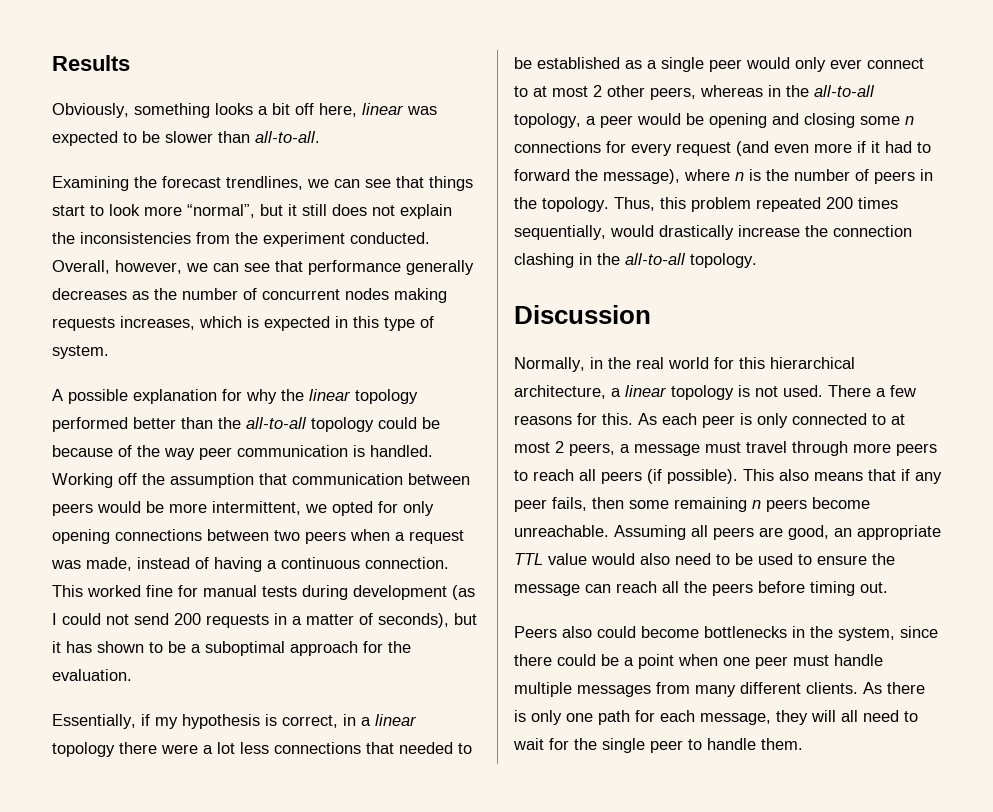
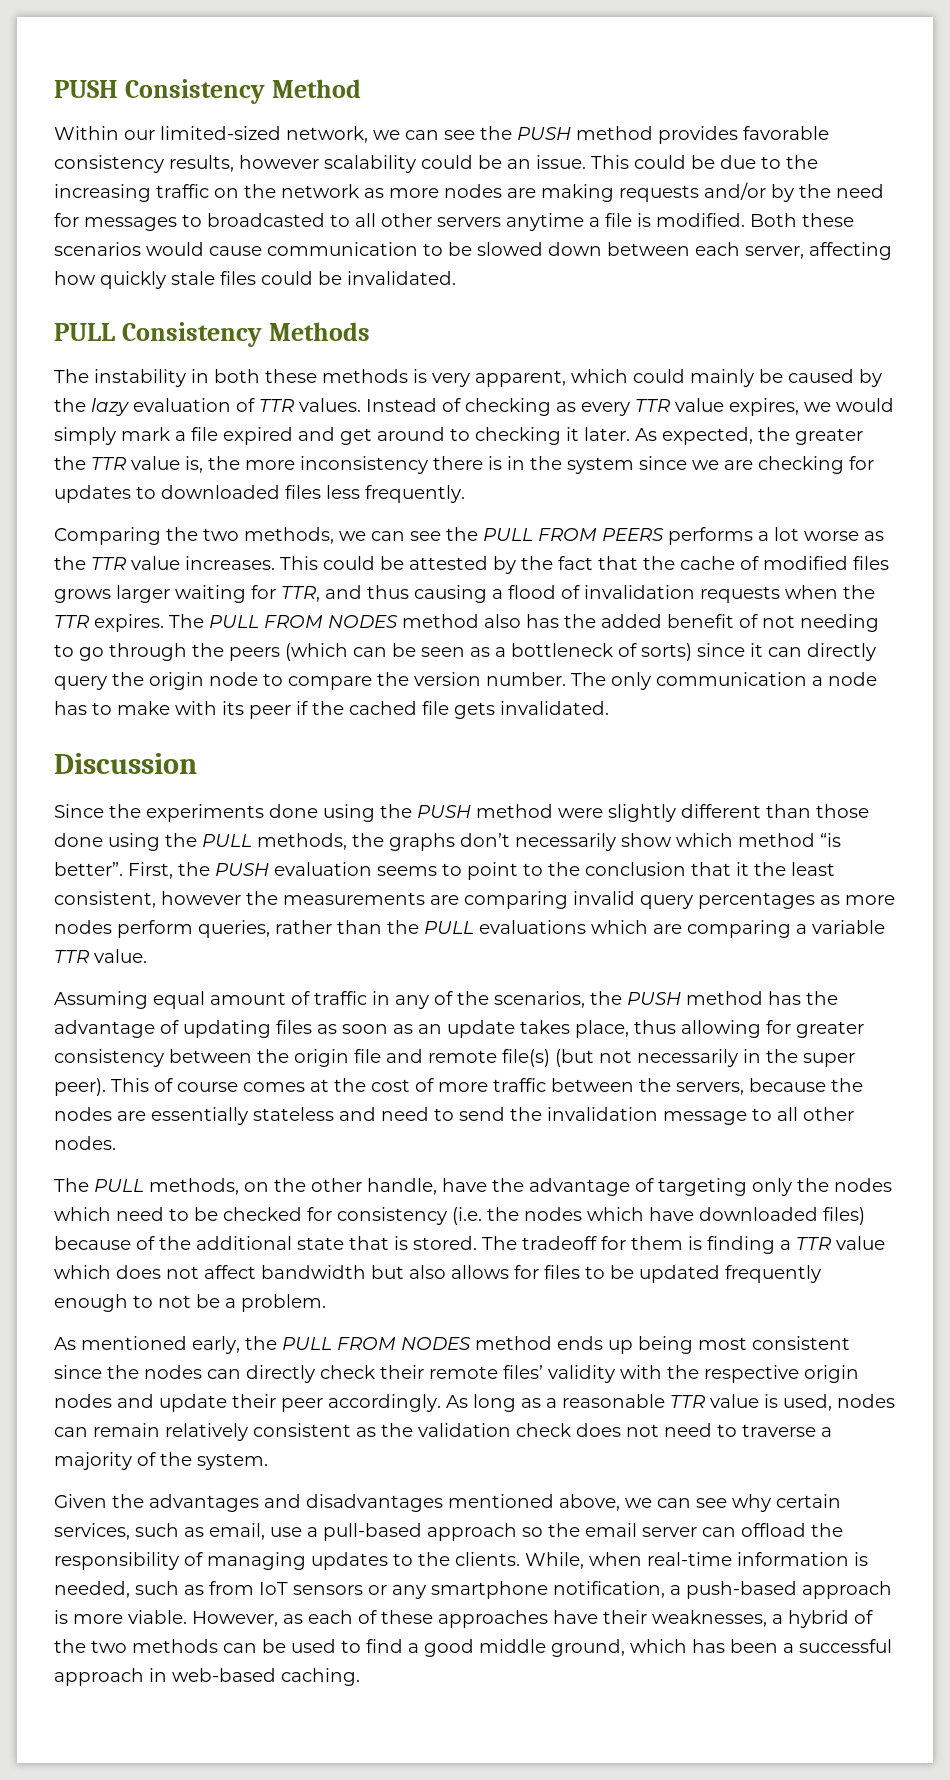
[52,55,130,71] [52,103,437,118] [52,131,320,146] [52,176,473,191] [52,204,452,219] [52,232,430,247] [52,260,474,275] [52,288,447,303] [52,316,434,331] [52,345,109,359] [52,389,418,404] [52,417,440,432] [52,445,433,460] [52,473,470,488] [52,501,434,516] [52,529,464,544] [51,557,449,572] [52,585,475,600] [52,613,477,628] [52,641,411,656] [52,669,132,681] [52,714,417,729] [52,742,472,757] [514,57,924,72] [514,85,875,100] [514,113,914,128] [514,141,931,156] [514,169,933,184] [514,197,898,212] [514,225,912,240] [514,253,757,268] [514,305,651,324] [514,357,855,372] [514,385,916,400] [514,413,905,428] [514,441,937,456] [514,469,942,484] [514,497,870,512] [514,525,941,540] [514,553,895,565] [514,581,888,596] [514,626,938,641] [514,654,883,669] [514,682,925,697] [514,710,918,725] [513,738,803,753] Results // Obviously, something looks a bit off here, linear was expected to be slower than all-to-all. // Examining the forecast trendlines, we can see that things start to look more “normal”, but it still does not explain the inconsistencies from the experiment conducted. Overall, however, we can see that performance generally decreases as the number of concurrent nodes making requests increases, which is expected in this type of system. // A possible explanation for why the linear topology performed better than the all-to-all topology could be because of the way peer communication is handled. Working off the assumption that communication between peers would be more intermittent, we opted for only opening connections between two peers when a request was made, instead of having a continuous connection. This worked fine for manual tests during development (as I could not send 200 requests in a matter of seconds), but it has shown to be a suboptimal approach for the evaluation. // Essentially, if my hypothesis is correct, in a linear topology there were a lot less connections that needed to be established as a single peer would only ever connect to at most 2 other peers, whereas in the all-to-all topology, a peer would be opening and closing some n connections for every request (and even more if it had to forward the message), where n is the number of peers in the topology. Thus, this problem repeated 200 times sequentially, would drastically increase the connection clashing in the all-to-all topology. // Discussion // Normally, in the real world for this hierarchical architecture, a linear topology is not used. There a few reasons for this. As each peer is only connected to at most 2 peers, a message must travel through more peers to reach all peers (if possible). This also means that if any peer fails, then some remaining n peers become unreachable. Assuming all peers are good, an appropriate TTL value would also need to be used to ensure the message can reach all the peers before timing out. // Peers also could become bottlenecks in the system, since there could be a point when one peer must handle multiple messages from many different clients. As there is only one path for each message, they will all need to wait for the single peer to handle them. -> [54,79,361,104] [54,126,829,144] [54,155,818,173] [54,182,884,202] [54,213,854,231] [54,242,892,260] [54,271,456,289] [54,322,370,347] [54,369,882,387] [54,398,894,416] [54,427,863,445] [54,456,874,474] [54,485,465,503] [54,527,884,545] [54,556,889,574] [54,585,875,603] [54,614,879,632] [54,643,876,661] [54,672,877,690] [54,701,609,719] [54,753,197,774] [54,804,869,822] [54,833,841,851] [54,862,835,880] [54,891,895,909] [54,920,885,938] [54,949,147,963] [54,991,838,1009] [54,1020,864,1038] [54,1049,855,1067] [54,1078,863,1096] [54,1107,854,1125] [54,1136,116,1150] [54,1178,892,1196] [54,1207,865,1225] [54,1236,885,1254] [54,1265,821,1283] [54,1294,326,1312] [54,1336,850,1354] [54,1365,859,1383] [54,1394,895,1412] [54,1423,832,1441] [54,1452,268,1470] [54,1494,841,1512] [54,1523,843,1541] [54,1552,868,1570] [54,1581,892,1599] [54,1610,873,1628] [54,1639,892,1657] [54,1668,360,1686] PUSH Consistency Method // Within our limited-sized network, we can see the PUSH method provides favorable consistency results, however scalability could be an issue. This could be due to the increasing traffic on the network as more nodes are making requests and/or by the need for messages to broadcasted to all other servers anytime a file is modified. Both these scenarios would cause communication to be slowed down between each server, affecting how quickly stale files could be invalidated. // PULL Consistency Methods // The instability in both these methods is very apparent, which could mainly be caused by the lazy evaluation of TTR values. Instead of checking as every TTR value expires, we would simply mark a file expired and get around to checking it later. As expected, the greater the TTR value is, the more inconsistency there is in the system since we are checking for updates to downloaded files less frequently. // Comparing the two methods, we can see the PULL FROM PEERS performs a lot worse as the TTR value increases. This could be attested by the fact that the cache of modified files grows larger waiting for TTR, and thus causing a flood of invalidation requests when the TTR expires. The PULL FROM NODES method also has the added benefit of not needing to go through the peers (which can be seen as a bottleneck of sorts) since it can directly query the origin node to compare the version number. The only communication a node has to make with its peer if the cached file gets invalidated. // Discussion // Since the experiments done using the PUSH method were slightly different than those done using the PULL methods, the graphs don’t necessarily show which method “is better”. First, the PUSH evaluation seems to point to the conclusion that it the least consistent, however the measurements are comparing invalid query percentages as more nodes perform queries, rather than the PULL evaluations which are comparing a variable TTR value. // Assuming equal amount of traffic in any of the scenarios, the PUSH method has the advantage of updating files as soon as an update takes place, thus allowing for greater consistency between the origin file and remote file(s) (but not necessarily in the super peer). This of course comes at the cost of more traffic between the servers, because the nodes are essentially stateless and need to send the invalidation message to all other nodes. // The PULL methods, on the other handle, have the advantage of targeting only the nodes which need to be checked for consistency (i.e. the nodes which have downloaded files) because of the additional state that is stored. The tradeoff for them is finding a TTR value which does not affect bandwidth but also allows for files to be updated frequently enough to not be a problem. // As mentioned early, the PULL FROM NODES method ends up being most consistent since the nodes can directly check their remote files’ validity with the respective origin nodes and update their peer accordingly. As long as a reasonable TTR value is used, nodes can remain relatively consistent as the validation check does not need to traverse a majority of the system. // Given the advantages and disadvantages mentioned above, we can see why certain services, such as email, use a pull-based approach so the email server can offload the responsibility of managing updates to the clients. While, when real-time information is needed, such as from IoT sensors or any smartphone notification, a push-based approach is more viable. However, as each of these approaches have their weaknesses, a hybrid of the two methods can be used to find a good middle ground, which has been a successful approach in web-based caching.

